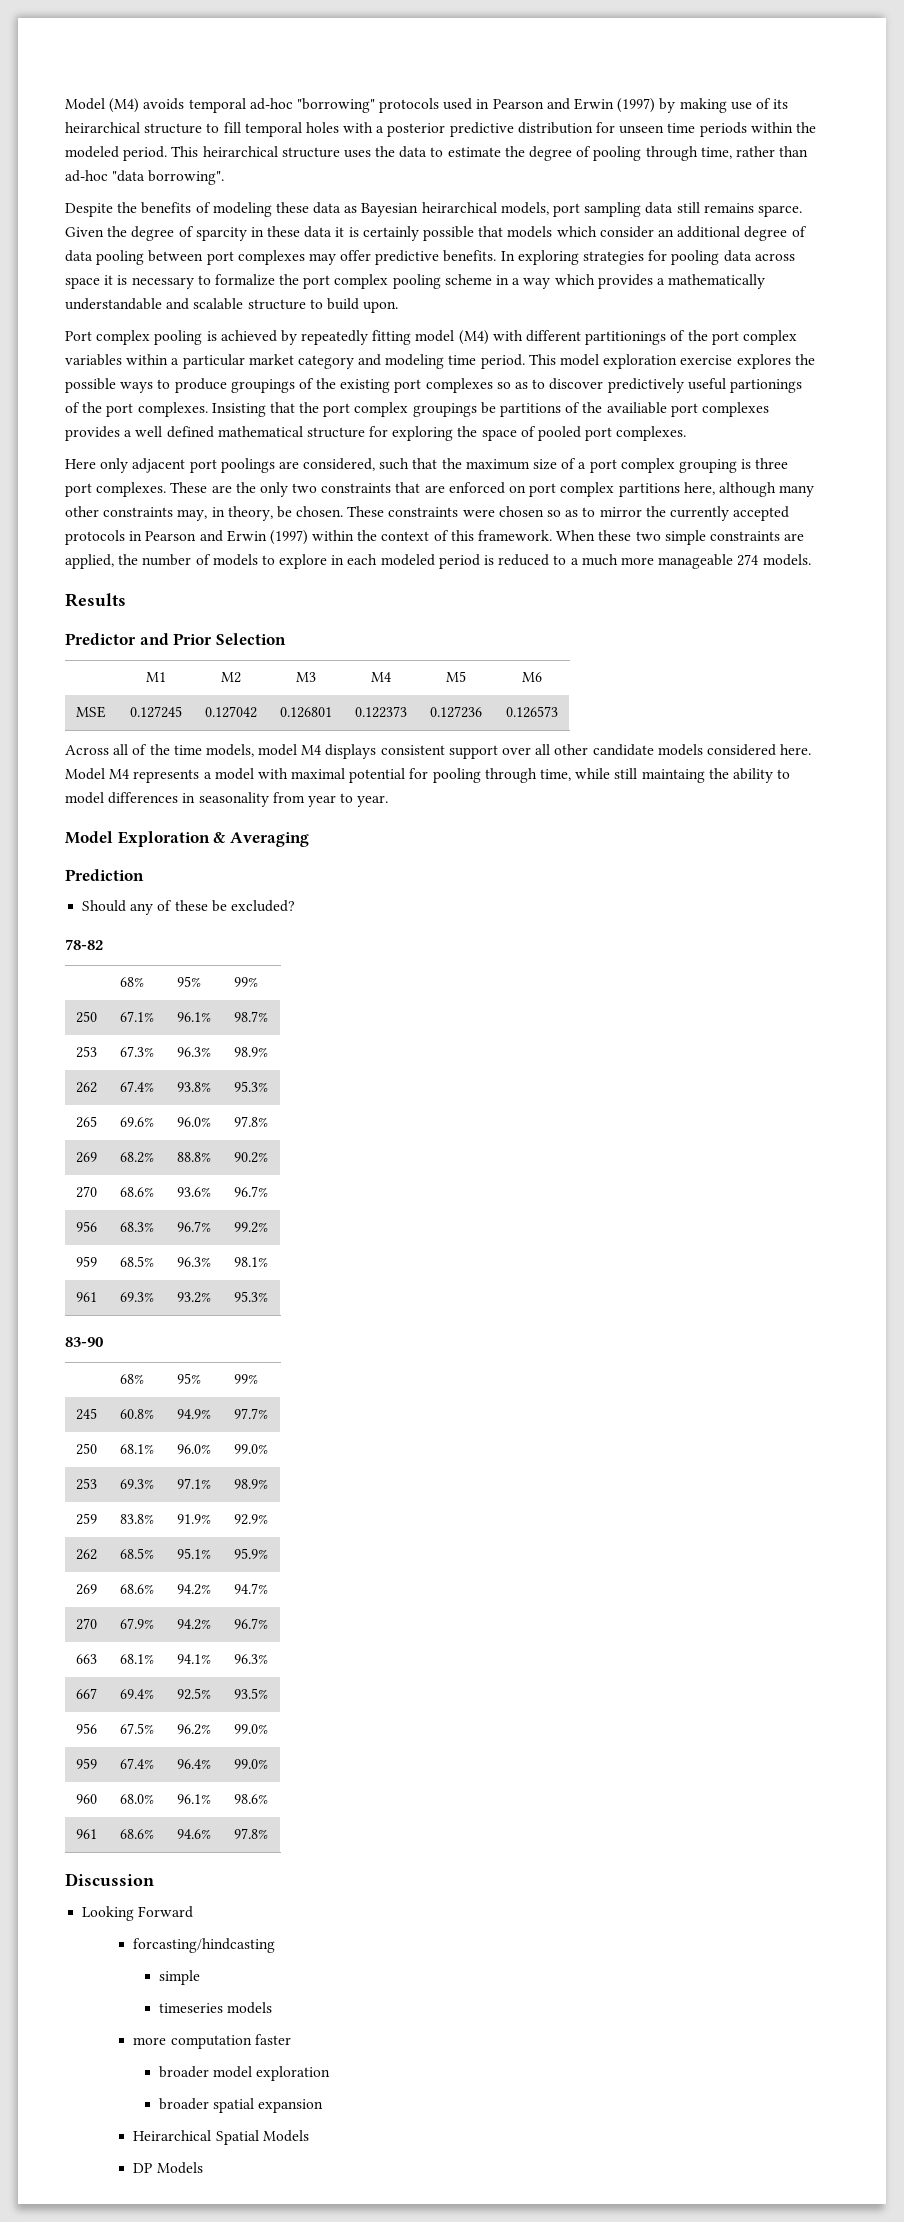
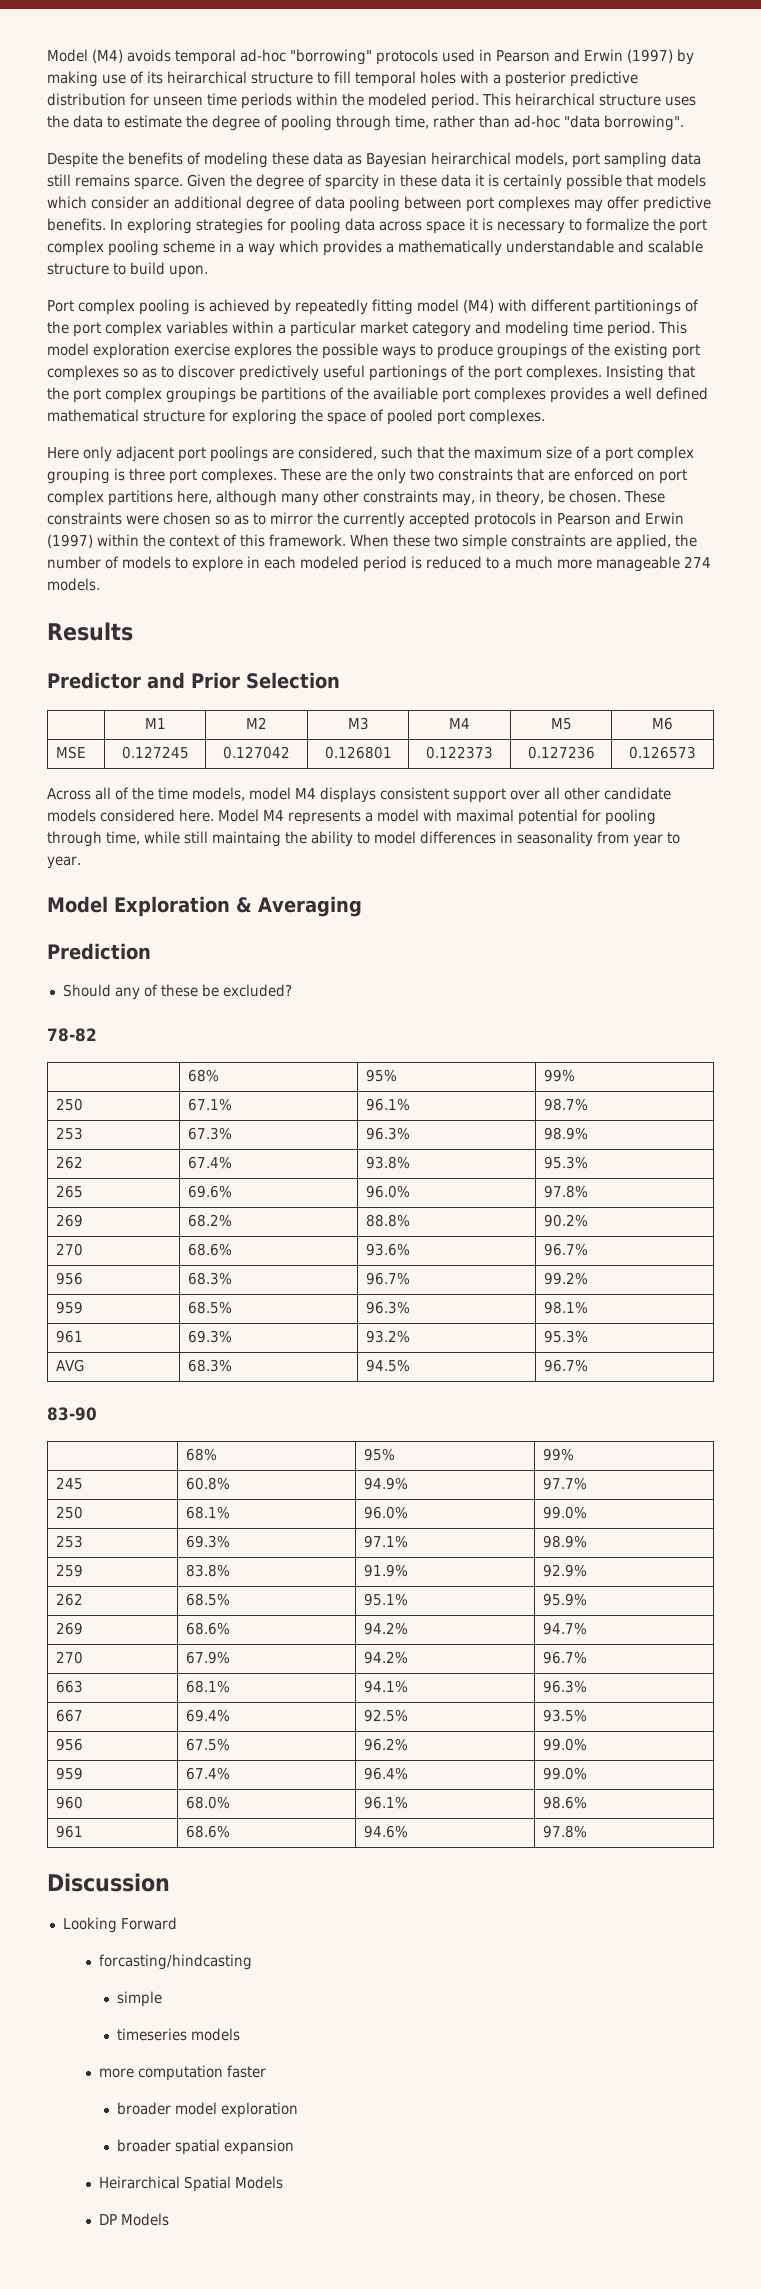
(269, 1296) none -> [55,1359,84,1372] [187,1359,232,1372] [365,1359,410,1372] [543,1359,588,1372] // AVG | 68.3% | 94.5% | 96.7%

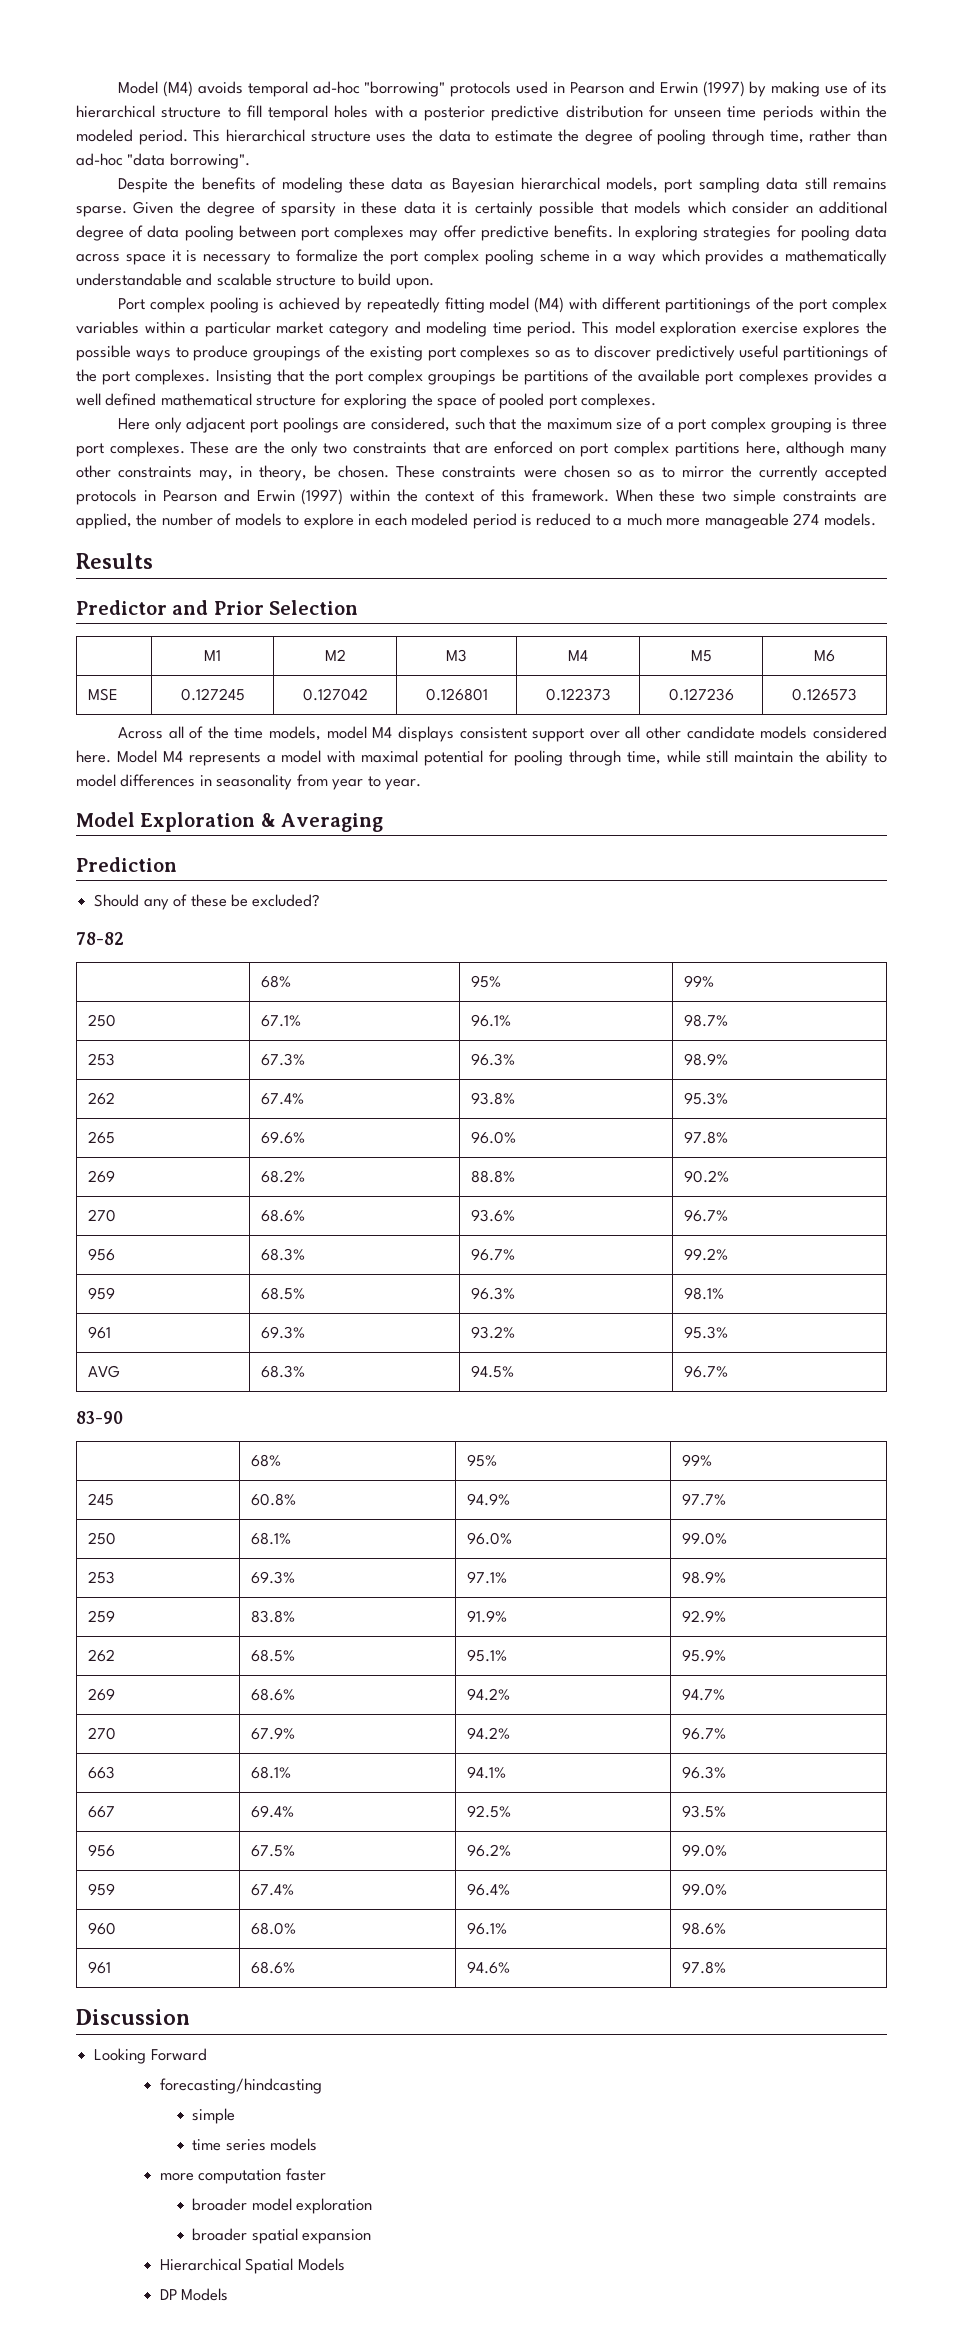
[167,71,247,84] heirarchical -> [76,105,155,118] hierarchical
[515,93,595,106] heirarchical -> [225,129,305,142] hierarchical
[431,152,511,165] heirarchical -> [520,177,600,190] hierarchical
[134,177,183,190] sparce. -> [76,206,127,217] sparse.
[325,174,379,190] sparcity -> [281,202,337,217] sparsity
[369,365,447,381] partionings -> [783,346,870,361] partitionings
[373,387,438,400] availiable -> [638,369,701,382] available
[212,831,281,847] maintaing -> [734,751,794,763] maintain
[99,1954,253,1970] forcasting/hindcasting -> [159,2078,322,2094] forecasting/hindcasting
[117,2028,188,2041] timeseries -> [192,2139,266,2151] time series
[99,2176,181,2189] Heirarchical -> [159,2258,241,2271] Hierarchical

